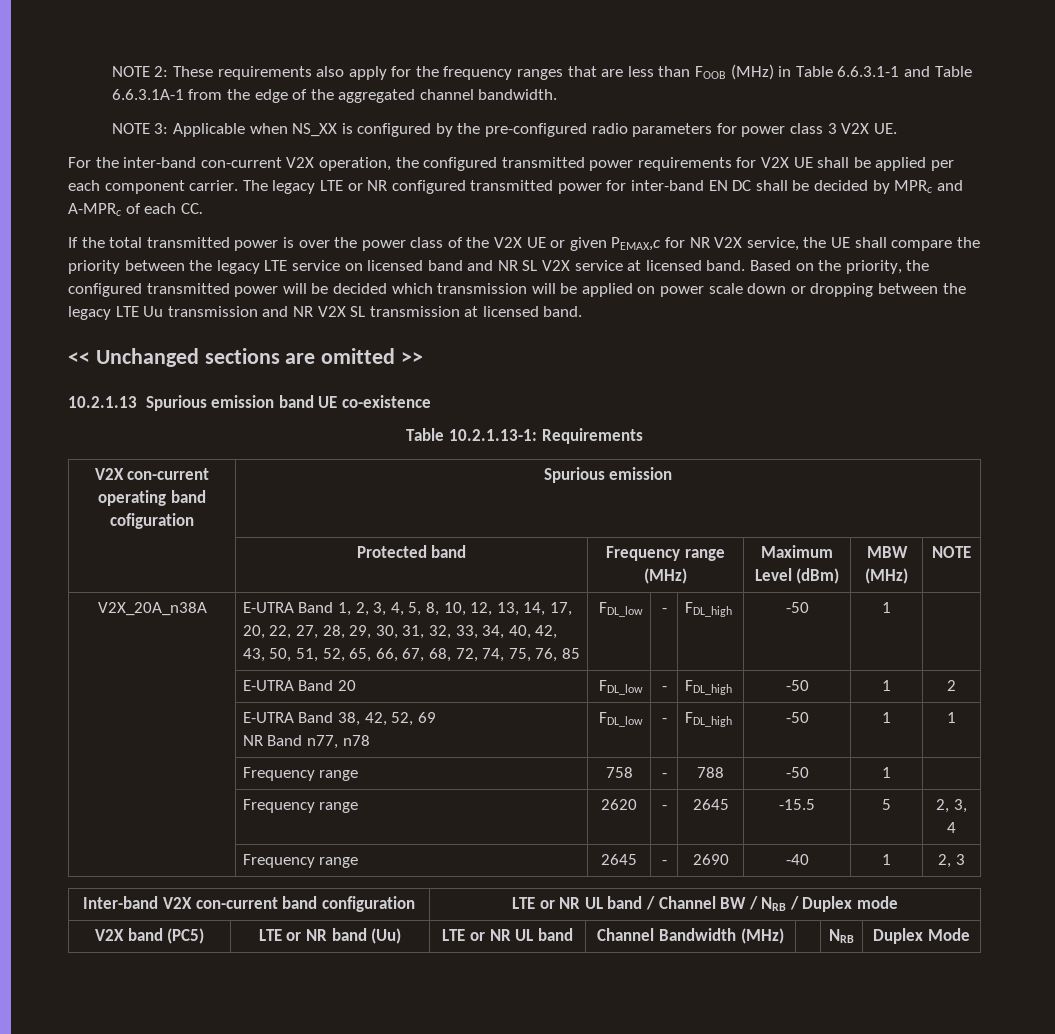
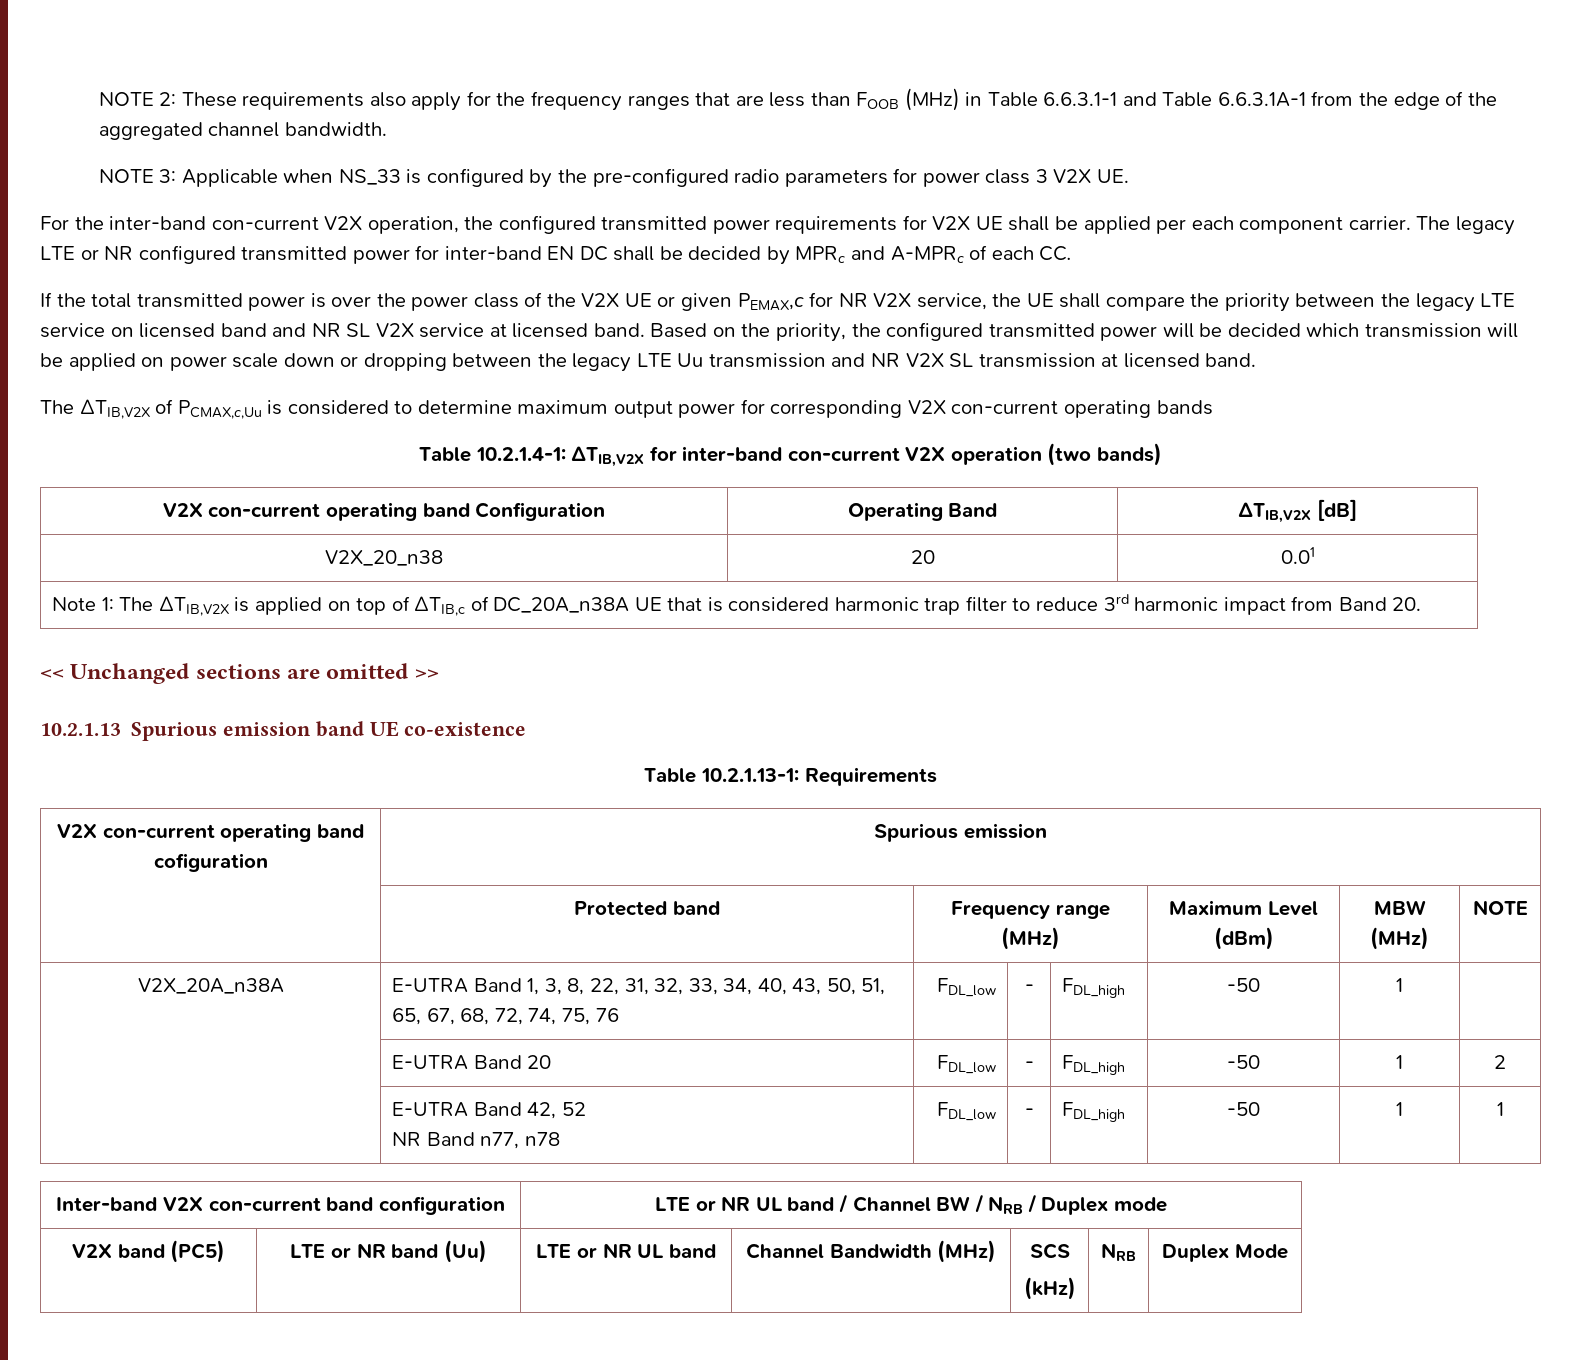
[292,123,338,137] NS_XX -> [338,169,401,185] NS_33
(583, 311) none -> [40,399,1213,419] [419,443,1162,467] [162,502,606,521] [847,502,998,521] [1238,499,1357,523] [325,550,443,566] [910,550,935,564] [1280,547,1315,564] [52,594,1422,616] // The ΔTIB,V2X of PCMAX,c,Uu is considered to determine maximum output power for corresponding V2X con-current operating bands // Table 10.2.1.4-1: ΔTIB,V2X for inter-band con-current V2X operation (two bands) // V2X con-current operating band Configuration | Operating Band | ΔTIB,V2X [dB] // V2X_20_n38 | 20 | 0.01 // Note 1: The ΔTIB,V2X is applied on top of ΔTIB,c of DC_20A_n38A UE that is considered harmonic trap filter to reduce 3rd harmonic impact from Band 20.
[355,602,572,616] [242,625,398,639] 2, 3, 4, 5, 8, 10, 12, 13, 14, 17, 20, 22, 27, 28, 29, 30, -> [544,978,619,995] 3, 8, 22,
[535,625,558,639] 42, -> (787, 986) none
[322,648,398,662] 52, 65, 66, -> [392,1008,422,1025] 65,
[535,648,580,662] 76, 85 -> [595,1008,619,1022] 76
[338,712,436,726] 38, 42, 52, 69 -> [527,1102,586,1119] 42, 52
[242,767,359,781] [605,767,633,778] [661,773,667,778] [697,767,724,778] [785,767,809,778] [882,767,891,778] [242,799,359,813] [601,799,637,810] [661,805,667,810] [692,799,729,810] [779,799,815,810] [882,799,891,810] [936,799,967,813] [947,822,956,833] [242,854,359,868] [601,854,637,865] [661,860,667,865] [692,854,729,865] [785,854,809,865] [882,854,891,865] [938,854,965,868] // | Frequency range | 758 | - | 788 | -50 | 1 | // | Frequency range | 2620 | - | 2645 | -15.5 | 5 | 2, 3, 4 // | Frequency range | 2645 | - | 2690 | -40 | 1 | 2, 3 -> (1504, 1109) none
(784, 936) none -> [1029,1243,1070,1259] [1023,1277,1076,1300] SCS // (kHz)

